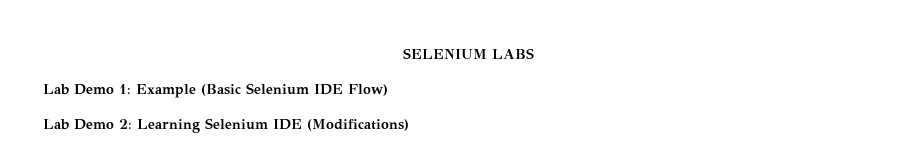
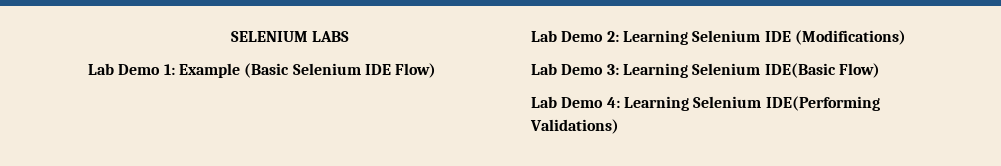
(409, 125) none -> [531,63,880,78] [531,96,880,111] [530,119,619,134] // Lab Demo 3: Learning Selenium IDE(Basic Flow) // Lab Demo 4: Learning Selenium IDE(Performing Validations)

